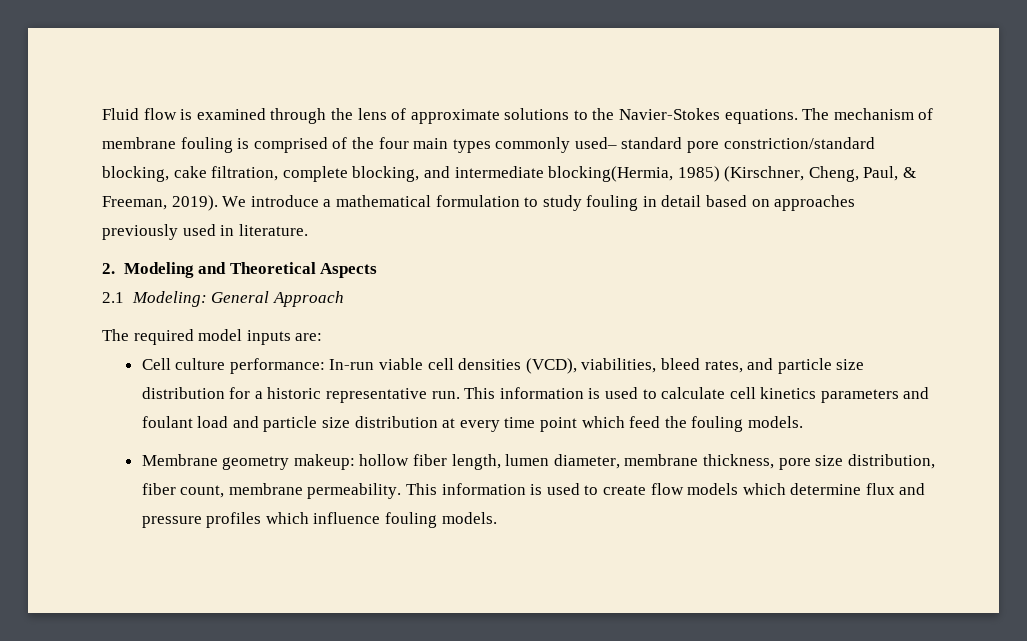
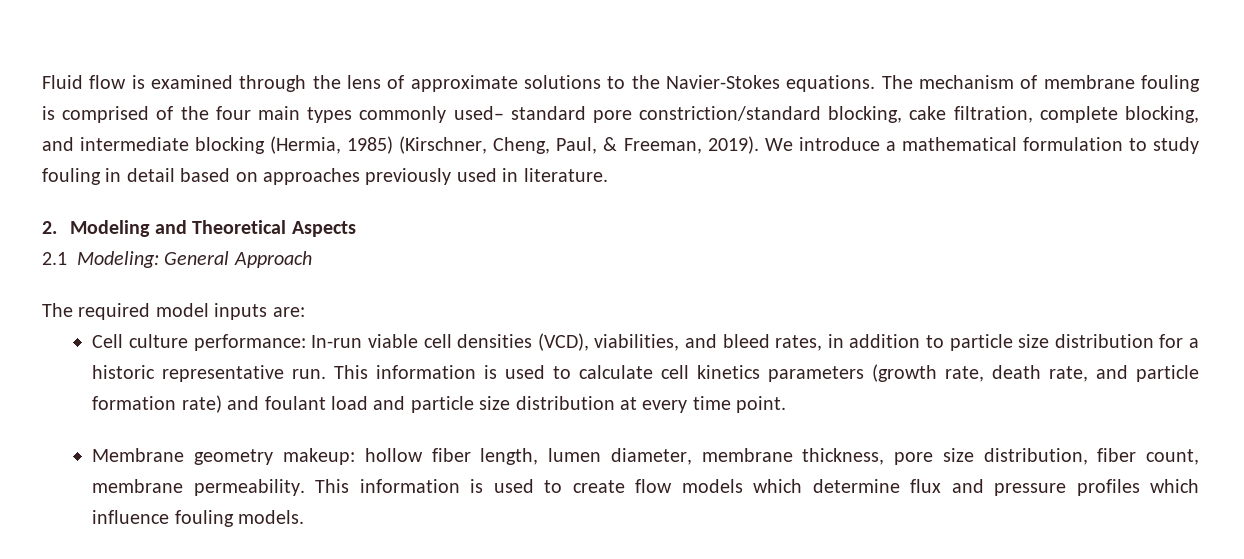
[548,166,674,182] blocking(Hermia, -> [195,136,342,154] blocking (Hermia,
(657, 365) none -> [684,334,717,348] and
[747,358,774,370] and -> [827,334,944,348] in addition to
(899, 396) none -> [872,364,1199,382] [92,395,222,413] (growth rate, death rate, and particle formation rate)
[539,416,803,432] point which feed the fouling models. -> [736,396,787,413] point.

